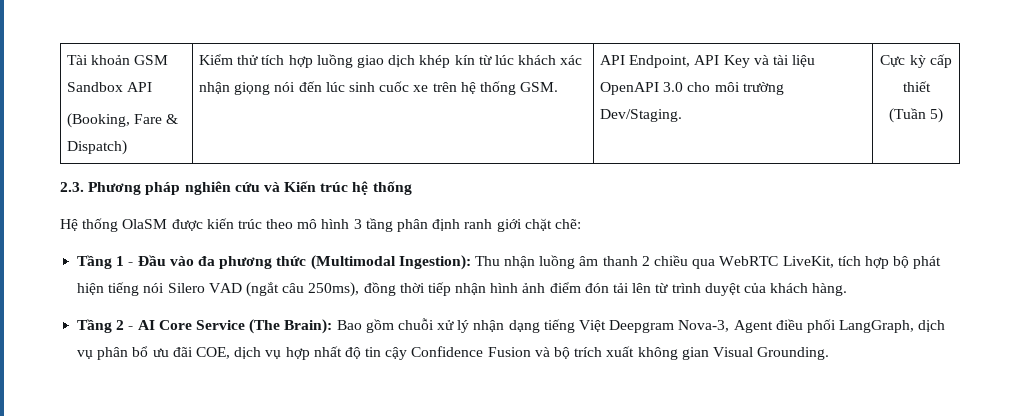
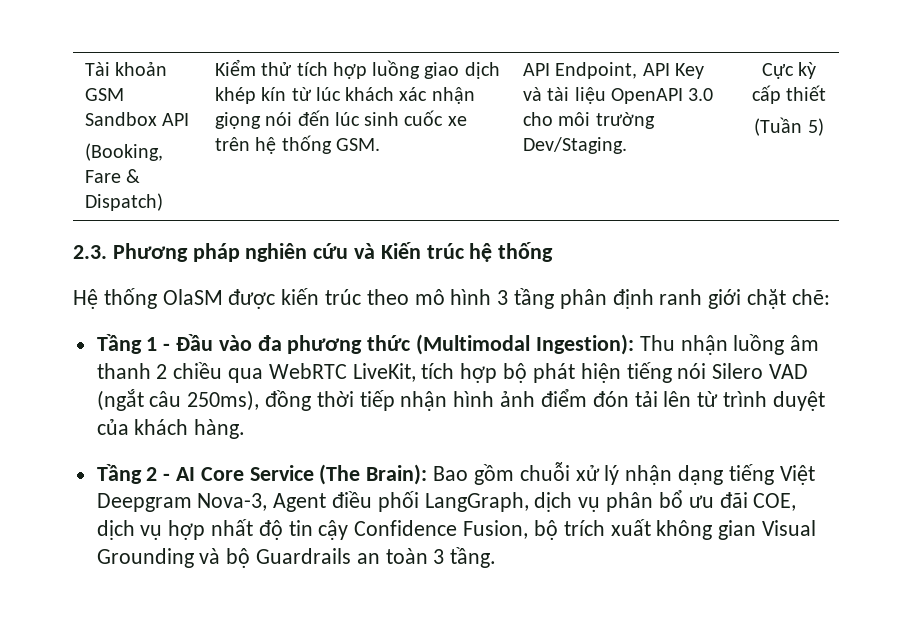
[487,347,550,357] Fusion và -> [463,520,529,539] Fusion,
[757,347,830,360] Grounding. -> [96,547,497,568] Grounding và bộ Guardrails an toàn 3 tầng.

